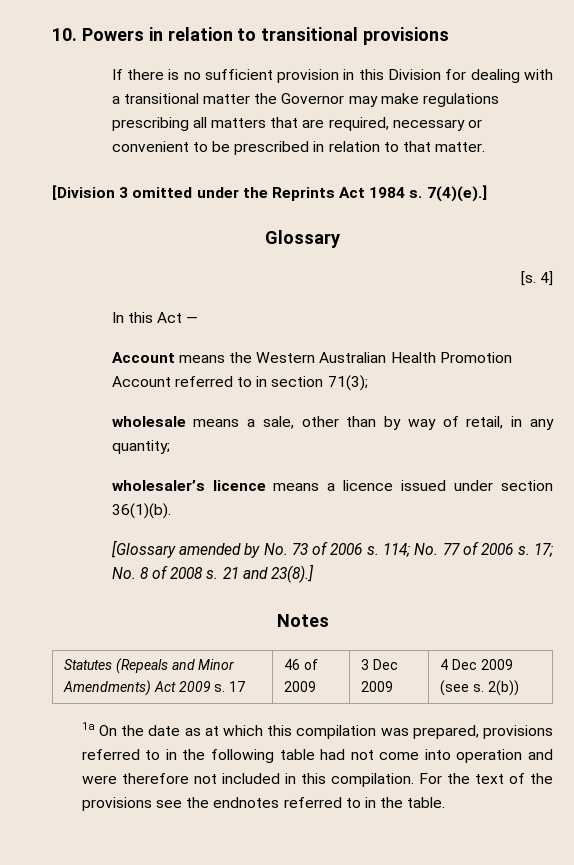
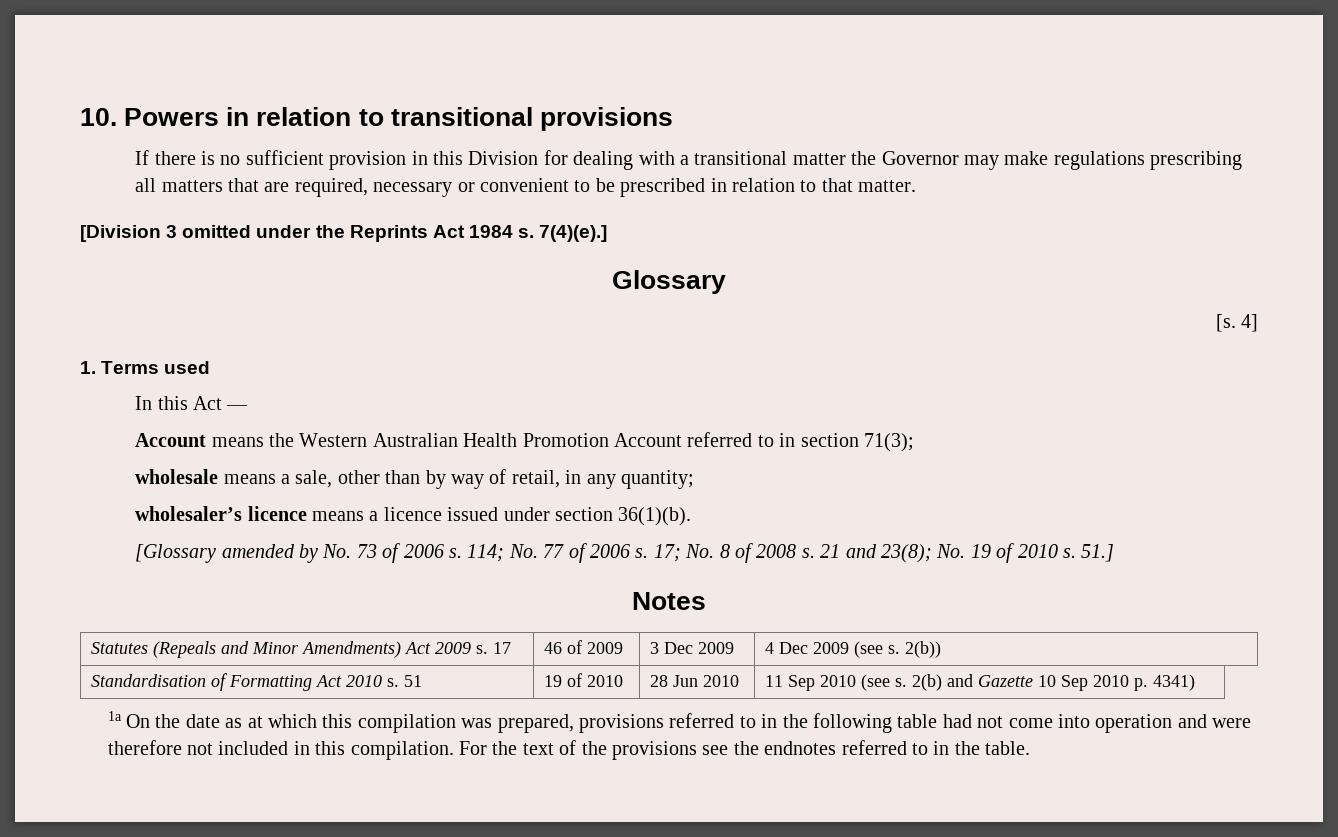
(553, 278) none -> [80,361,211,374] // 1. Terms used
[270,564,314,583] 23(8).] -> [880,543,1115,563] 23(8); No. 19 of 2010 s. 51.]
(519, 688) none -> [91,673,423,691] [544,673,624,687] [650,675,740,687] [765,674,1196,691] // Standardisation of Formatting Act 2010 s. 51 | 19 of 2010 | 28 Jun 2010 | 11 Sep 2010 (see s. 2(b) and Gazette 10 Sep 2010 p. 4341)

